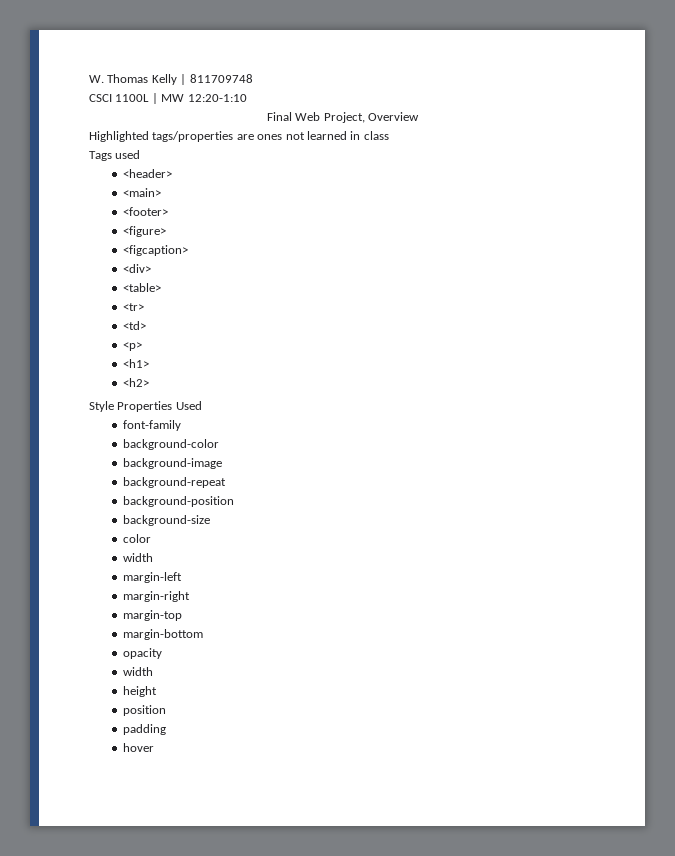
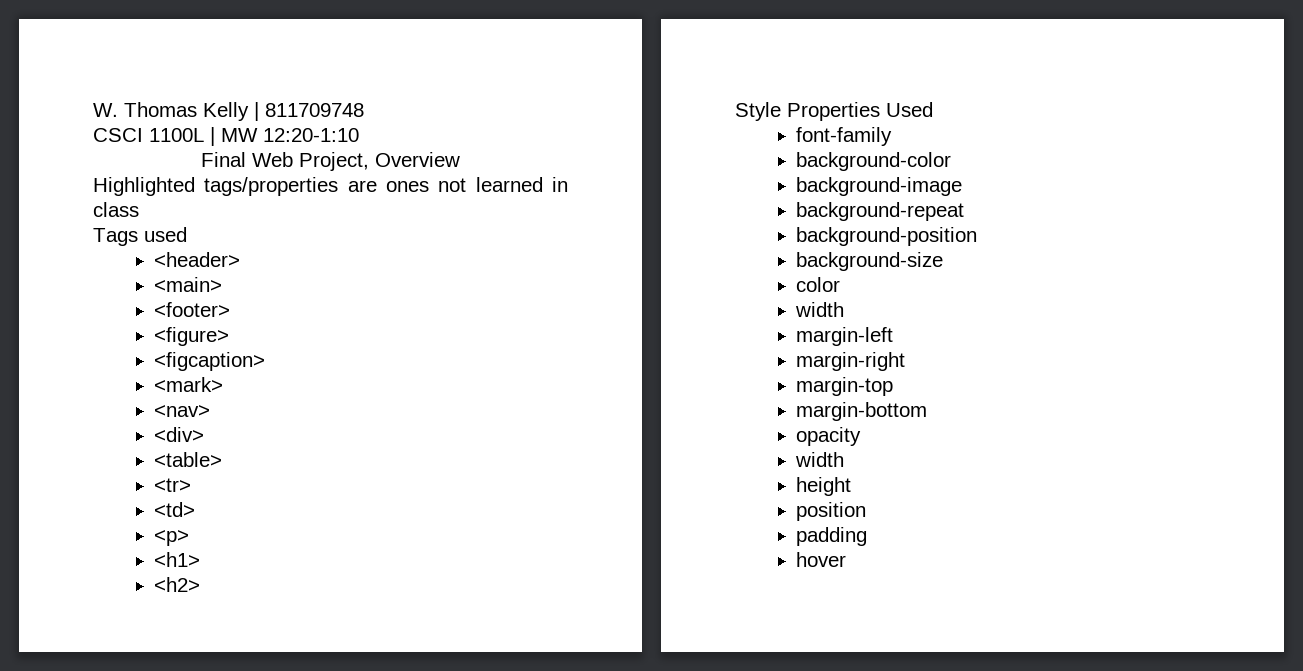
(189, 250) none -> [154,377,224,392] [154,405,211,417] // <mark> // <nav>

